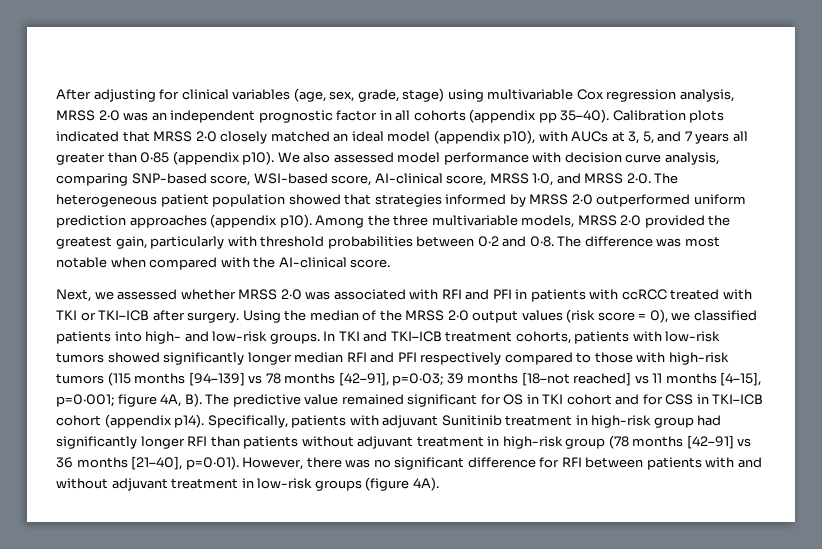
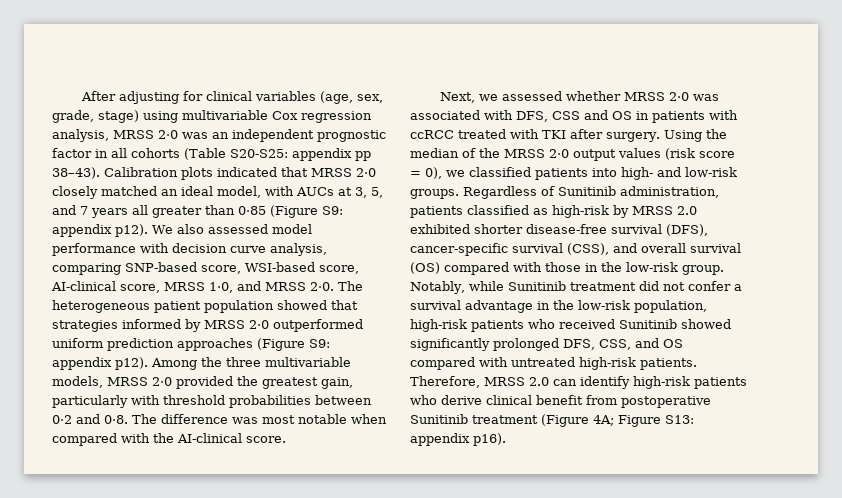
[469,109,610,123] (appendix pp 35–40). -> [184,148,371,161] [52,167,100,179] (Table S20-S25: appendix pp 38–43).
[387,130,536,144] model (appendix p10), -> [217,186,261,198] model,
[172,151,275,165] (appendix p10). -> [270,205,343,218] [52,224,148,237] (Figure S9: appendix p12).
[210,214,312,228] (appendix p10). -> [257,338,330,351] [52,357,148,370] (Figure S9: appendix p12).
[441,289,512,300] RFI and PFI -> [516,110,632,122] DFS, CSS and OS
[80,310,150,321] or TKI–ICB -> (566, 134) none
[323,331,721,344] [56,352,729,365] [56,372,762,386] [56,393,764,407] [56,414,722,428] [56,435,752,449] [56,456,762,470] [56,477,439,491] In TKI and TKI–ICB treatment cohorts, patients with low-risk tumors showed significantly longer median RFI and PFI respectively compared to those with high-risk tumors (115 months [94–139] vs 78 months [42–91], p=0·03; 39 months [18–not reached] vs 11 months [4–15], p=0·001; figure 4A, B). The predictive value remained significant for OS in TKI cohort and for CSS in TKI–ICB cohort (appendix p14). Specifically, patients with adjuvant Sunitinib treatment in high-risk group had significantly longer RFI than patients without adjuvant treatment in high-risk group (78 months [42–91] vs 36 months [21–40], p=0·01). However, there was no significant difference for RFI between patients with and without adjuvant treatment in low-risk groups (figure 4A). -> [463,186,719,199] [410,205,697,218] [410,224,708,236] [410,243,741,256] [410,262,724,275] [410,281,742,294] [410,300,707,313] [410,319,731,332] [410,338,683,351] [410,357,697,370] [410,376,747,389] [410,395,711,408] [410,414,694,427] [410,433,506,446] Regardless of Sunitinib administration, patients classified as high-risk by MRSS 2.0 exhibited shorter disease-free survival (DFS), cancer-specific survival (CSS), and overall survival (OS) compared with those in the low-risk group. Notably, while Sunitinib treatment did not confer a survival advantage in the low-risk population, high-risk patients who received Sunitinib showed significantly prolonged DFS, CSS, and OS compared with untreated high-risk patients. Therefore, MRSS 2.0 can identify high-risk patients who derive clinical benefit from postoperative Sunitinib treatment (Figure 4A; Figure S13: appendix p16).

